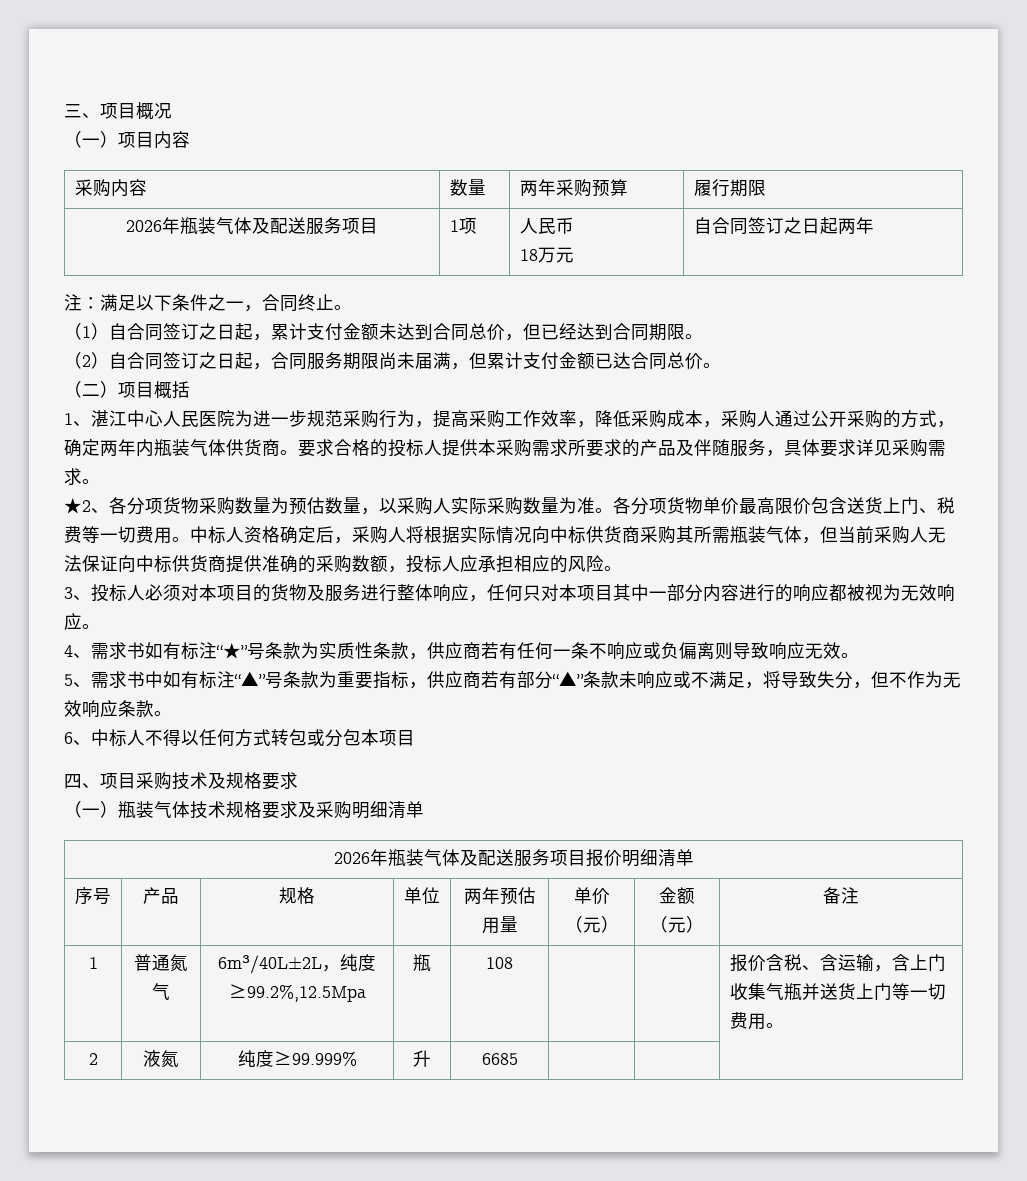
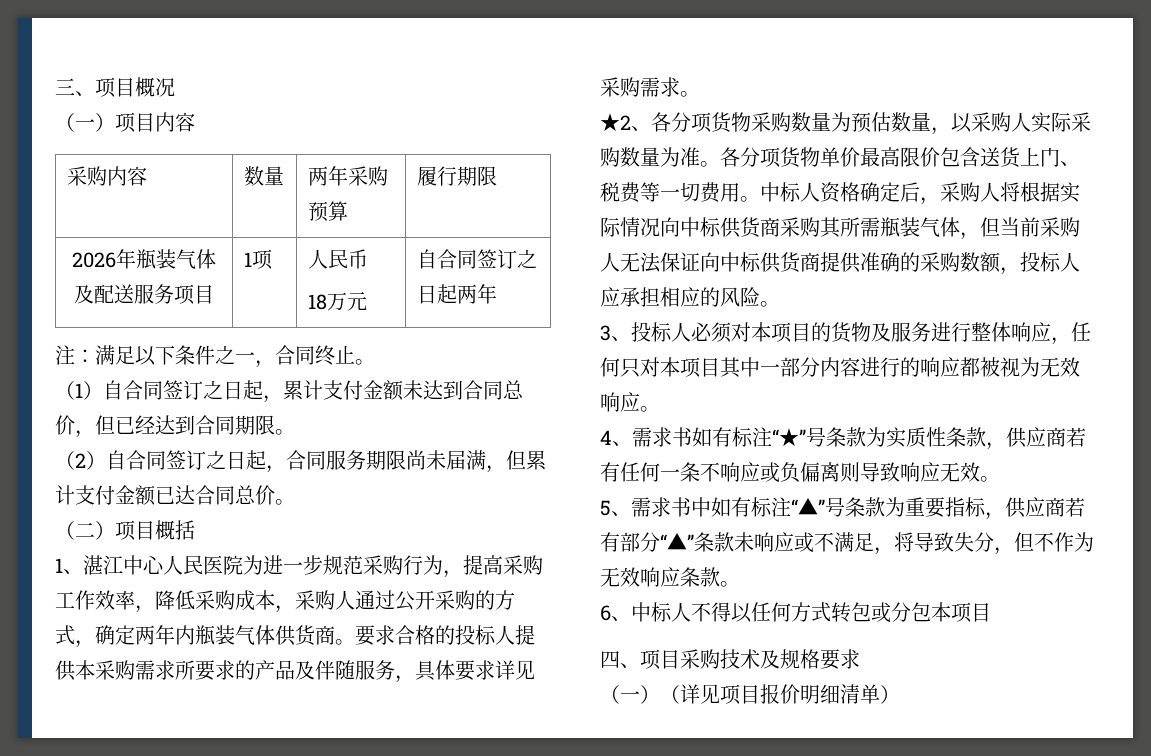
[118,801,424,819] [333,849,694,867] [75,887,111,905] [143,887,179,904] [279,887,315,904] [404,887,440,904] [463,887,536,905] [481,916,518,934] [573,887,610,904] [564,916,619,933] [659,887,695,904] [650,916,704,933] [823,887,859,904] [88,957,98,969] [134,954,188,971] [152,983,170,1000] [218,954,376,974] [228,984,366,1002] [413,954,431,971] [486,957,513,969] [729,954,946,972] [729,983,946,1001] [729,1012,784,1030] [88,1053,98,1065] [143,1050,179,1067] [237,1050,357,1067] [413,1050,431,1067] [481,1053,518,1065] 瓶装气体技术规格要求及采购明细清单 // 2026年瓶装气体及配送服务项目报价明细清单 // 序号 | 产品 | 规格 | 单位 | 两年预估用量 | 单价（元） | 金额（元） | 备注 // 1 | 普通氮气 | 6m³/40L±2L，纯度≥99.2%,12.5Mpa | 瓶 | 108 | | | 报价含税、含运输，含上门收集气瓶并送货上门等一切费用。 // 2 | 液氮 | 纯度≥99.999% | 升 | 6685 | | | -> [660,684,900,705] （详见项目报价明细清单）

